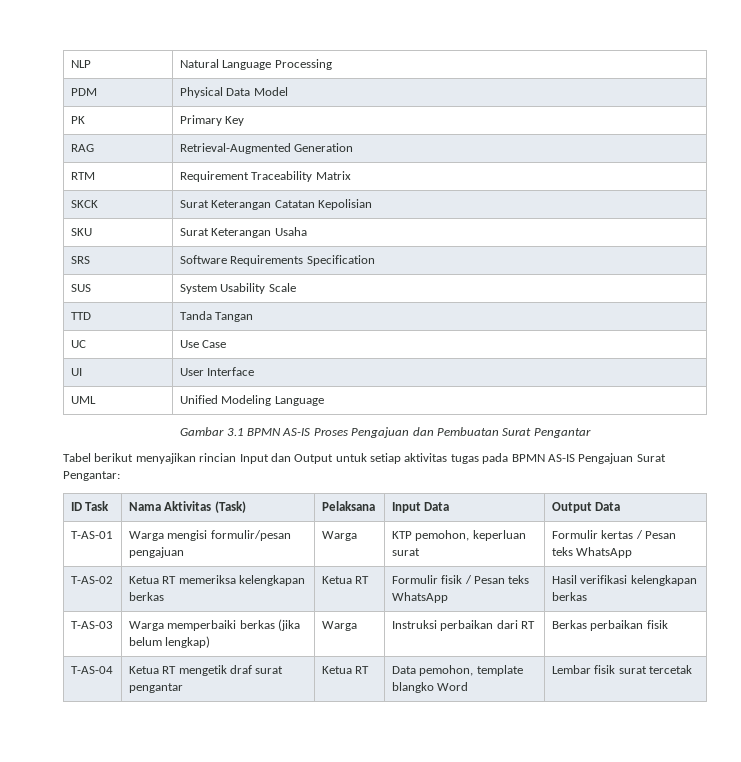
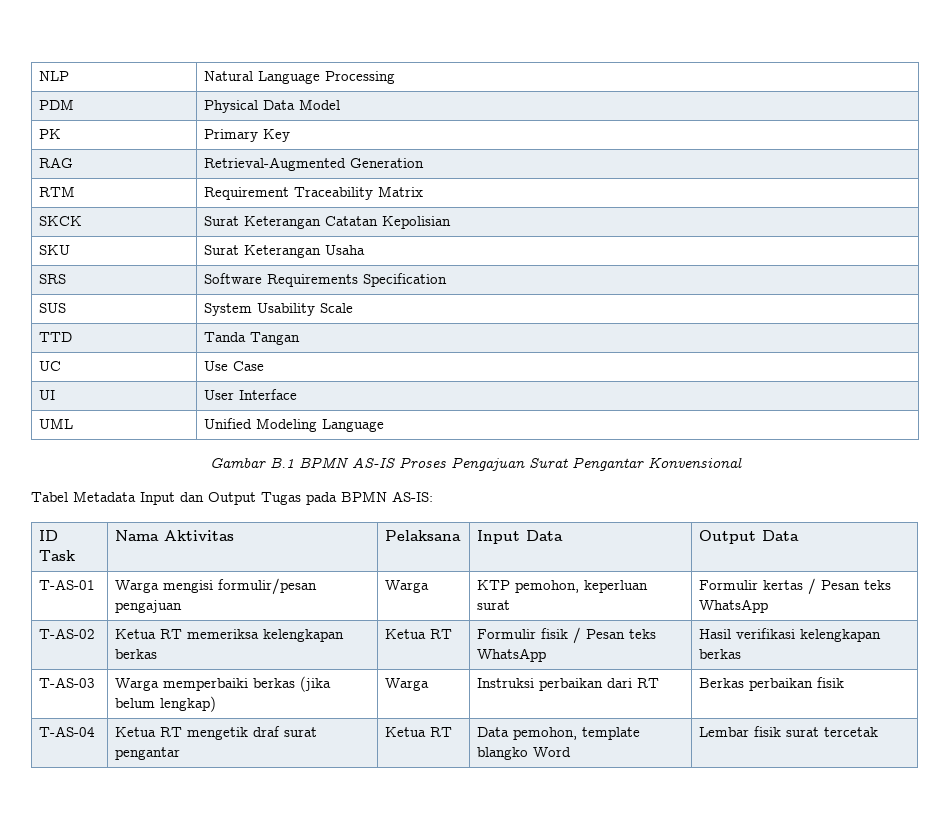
[226,428,244,436] 3.1 -> [269,457,294,468] B.1
[412,427,499,436] dan Pembuatan -> (525, 464) none
(591, 433) none -> [647,457,742,468] Konvensional
[94,453,666,464] [63,471,120,481] berikut menyajikan rincian Input dan Output untuk setiap aktivitas tugas pada BPMN AS-IS Pengajuan Surat Pengantar: -> [73,491,433,505] Metadata Input dan Output Tugas pada BPMN AS-IS:
[214,501,246,513] (Task) -> (235, 535) none

